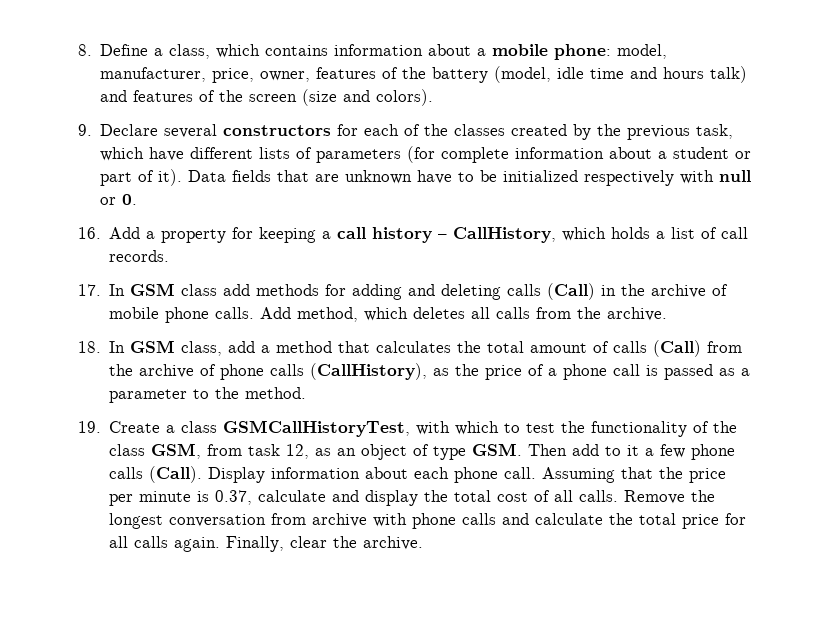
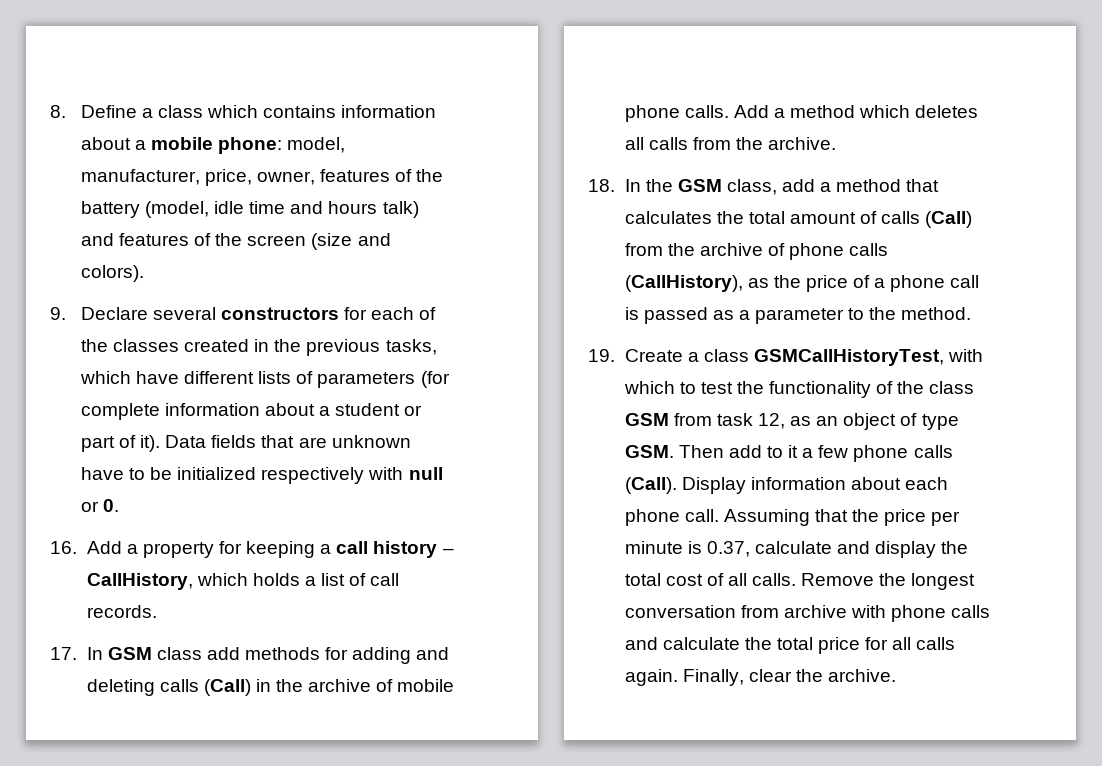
[169,44,211,59] class, -> [158,105,204,118] class
[573,124,592,140] by -> [254,339,270,352] in
[696,124,734,139] task, -> [385,339,437,355] tasks,
[297,307,359,322] method, -> [773,105,856,118] a method
(126, 347) none -> [645,179,673,192] the
[151,443,202,459] GSM, -> [624,413,669,426] GSM

